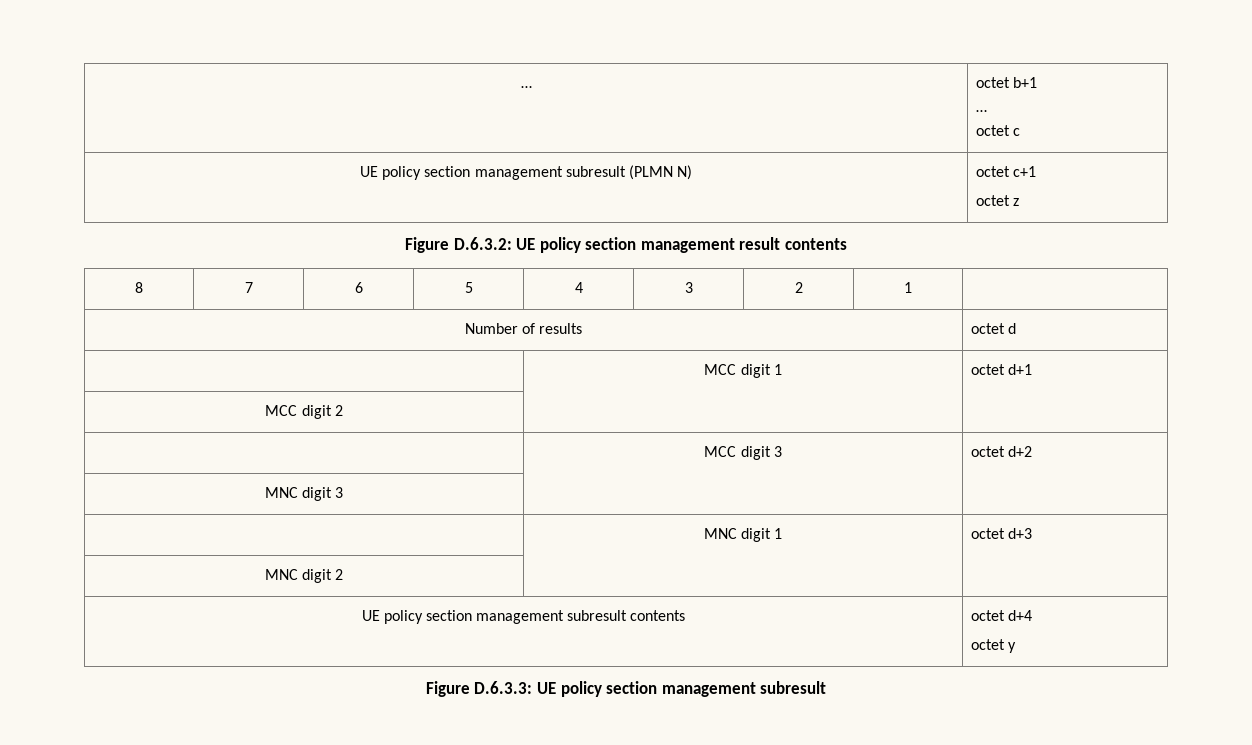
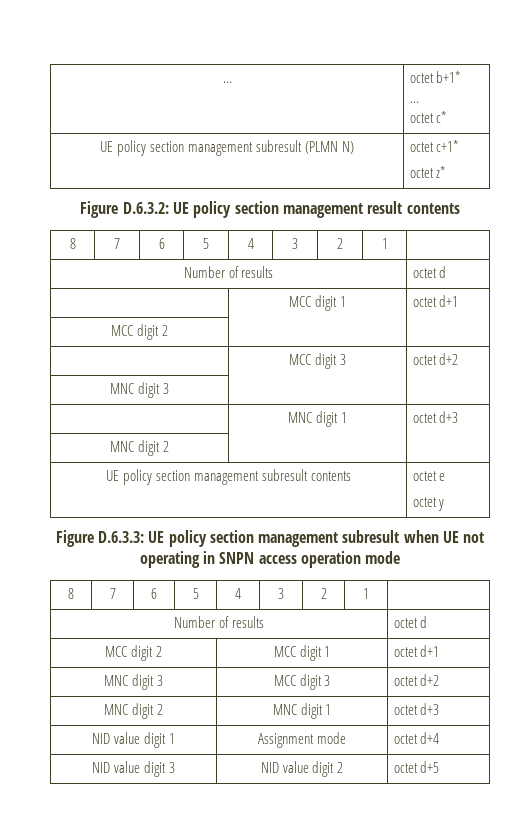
[1012,77,1037,88] b+1 -> [436,71,461,83] b+1*
[1012,128,1020,136] c -> [436,111,447,123] c*
[1012,166,1036,177] [975,195,1019,206] c+1 // octet z -> [436,140,459,152] [409,166,446,178] c+1* // octet z*
[1007,610,1032,621] d+4 -> [439,473,446,481] e
(827, 687) none -> [403,530,485,543] [139,551,401,568] [68,588,74,599] [109,588,116,599] [151,588,157,599] [192,588,199,599] [235,588,241,599] [278,588,284,599] [320,588,327,599] [363,588,369,599] [174,616,264,628] [393,616,428,628] [105,645,162,661] [273,645,331,661] [393,645,440,657] [104,674,163,690] [273,674,331,690] [393,674,440,686] [104,703,163,719] [272,703,332,719] [393,703,440,715] [92,732,175,748] [258,732,346,748] [393,732,440,744] [92,761,175,777] [260,761,344,777] [393,761,440,773] when UE not operating in SNPN access operation mode // 8 | 7 | 6 | 5 | 4 | 3 | 2 | 1 | // Number of results | octet d // MCC digit 2 | MCC digit 1 | octet d+1 // MNC digit 3 | MCC digit 3 | octet d+2 // MNC digit 2 | MNC digit 1 | octet d+3 // NID value digit 1 | Assignment mode | octet d+4 // NID value digit 3 | NID value digit 2 | octet d+5

